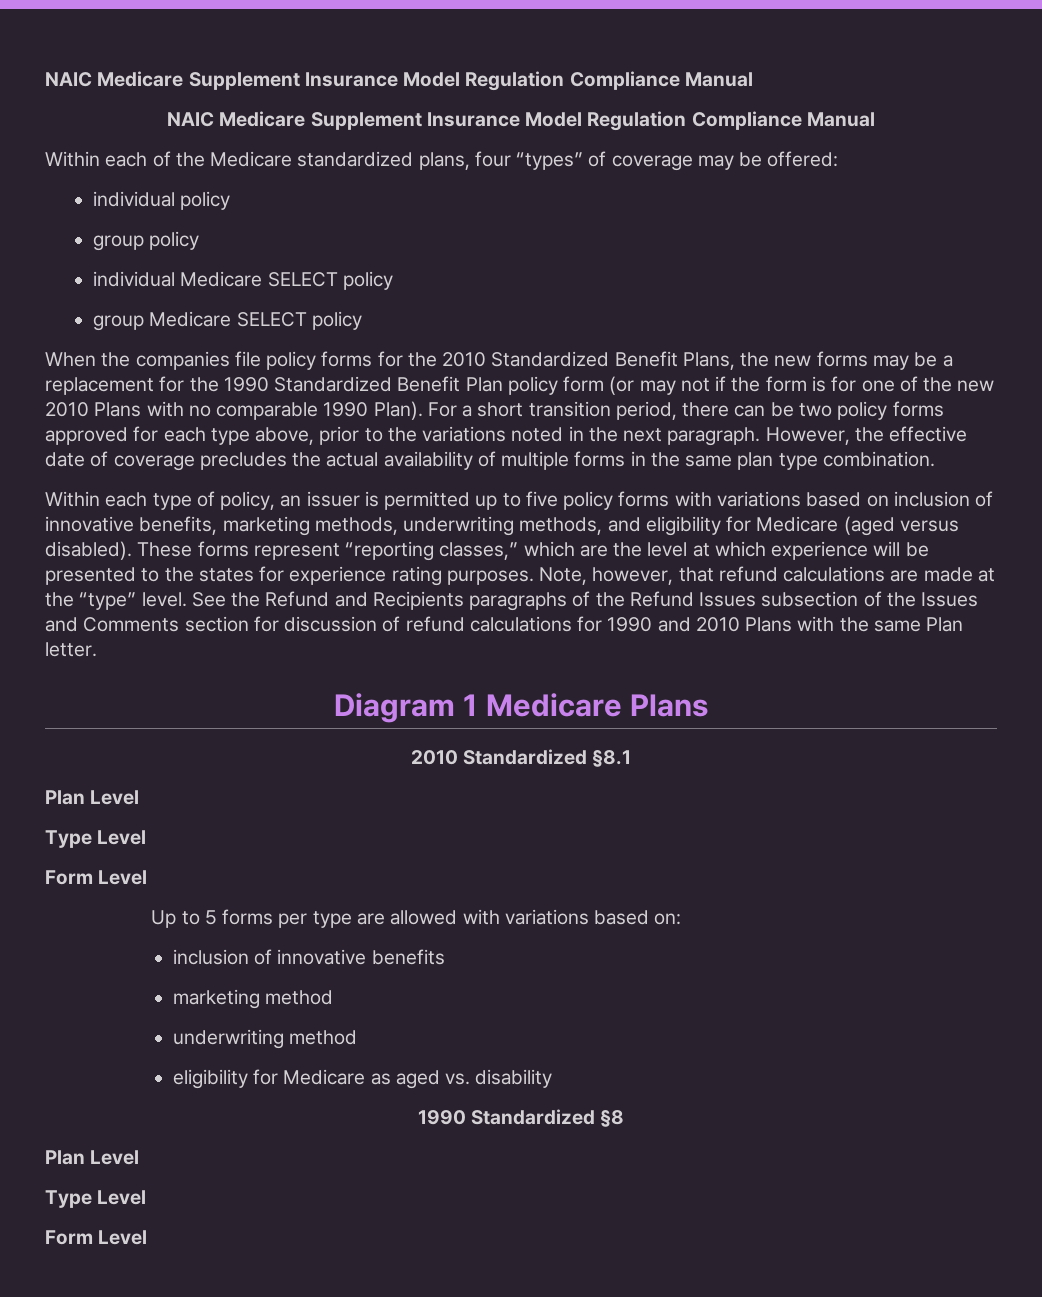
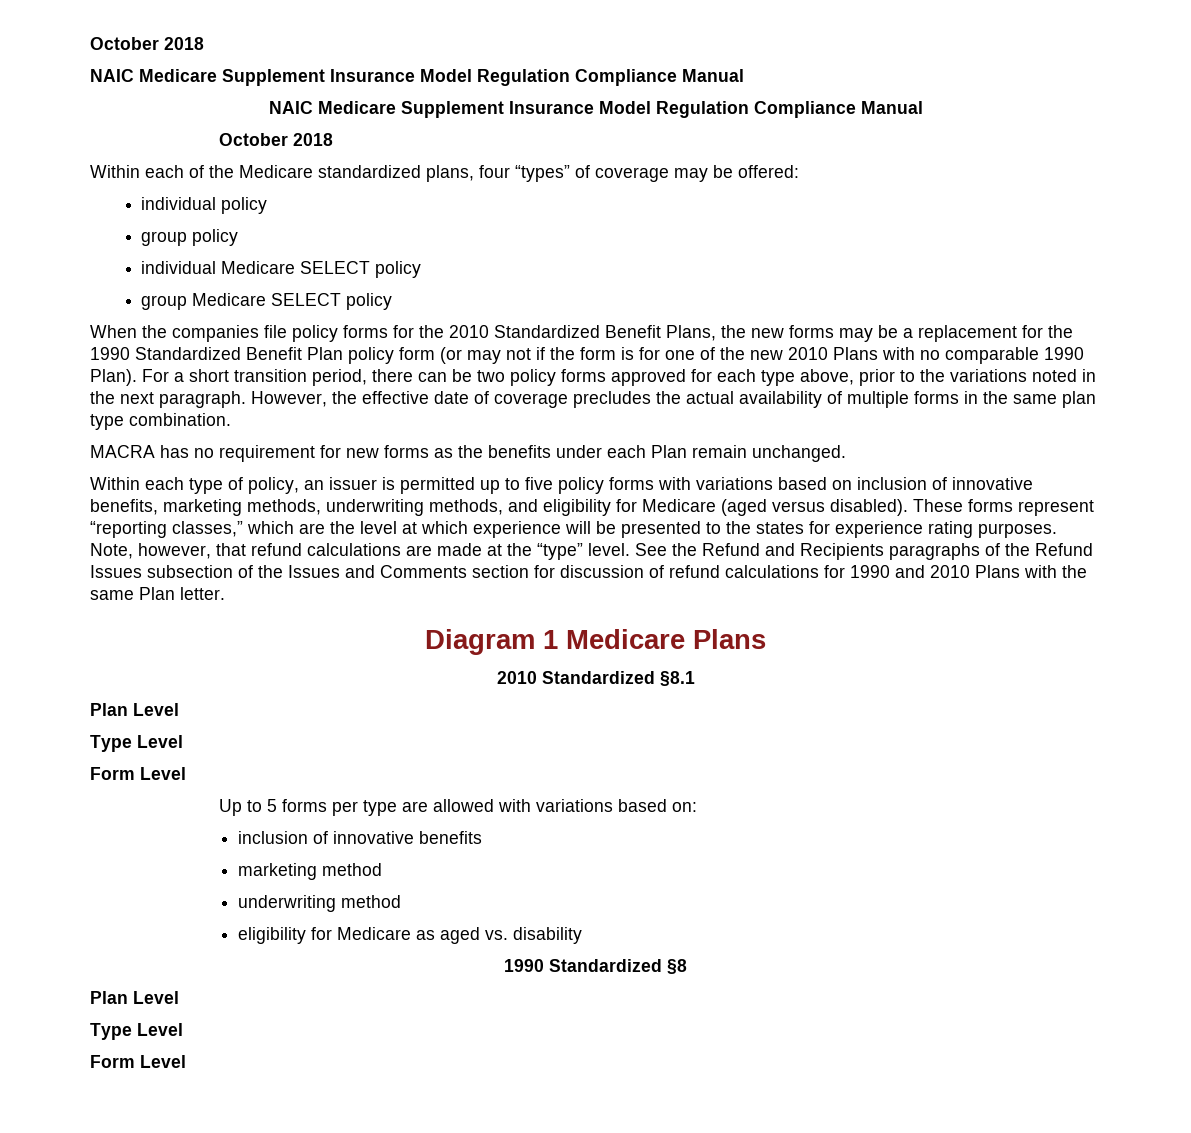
(45, 79) none -> [90,37,204,50] October 2018 //
(875, 119) none -> [218,133,333,146] // October 2018
(935, 459) none -> [90,445,846,462] // MACRA has no requirement for new forms as the benefits under each Plan remain unchanged.

